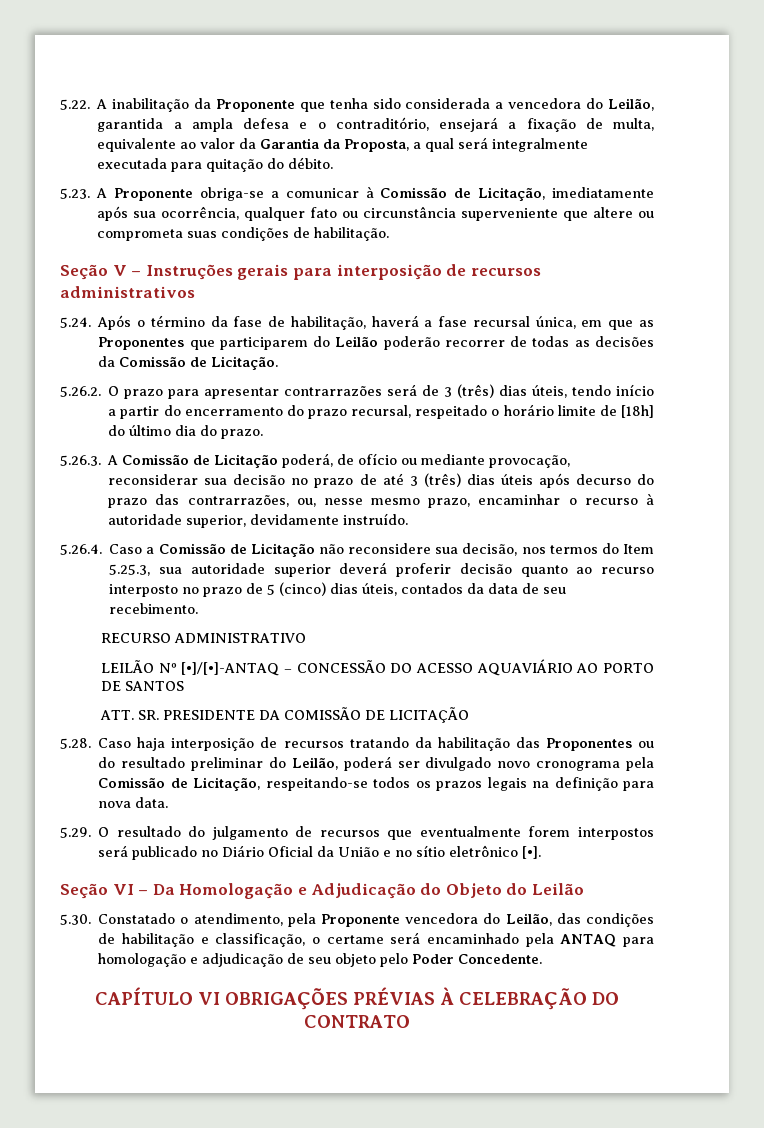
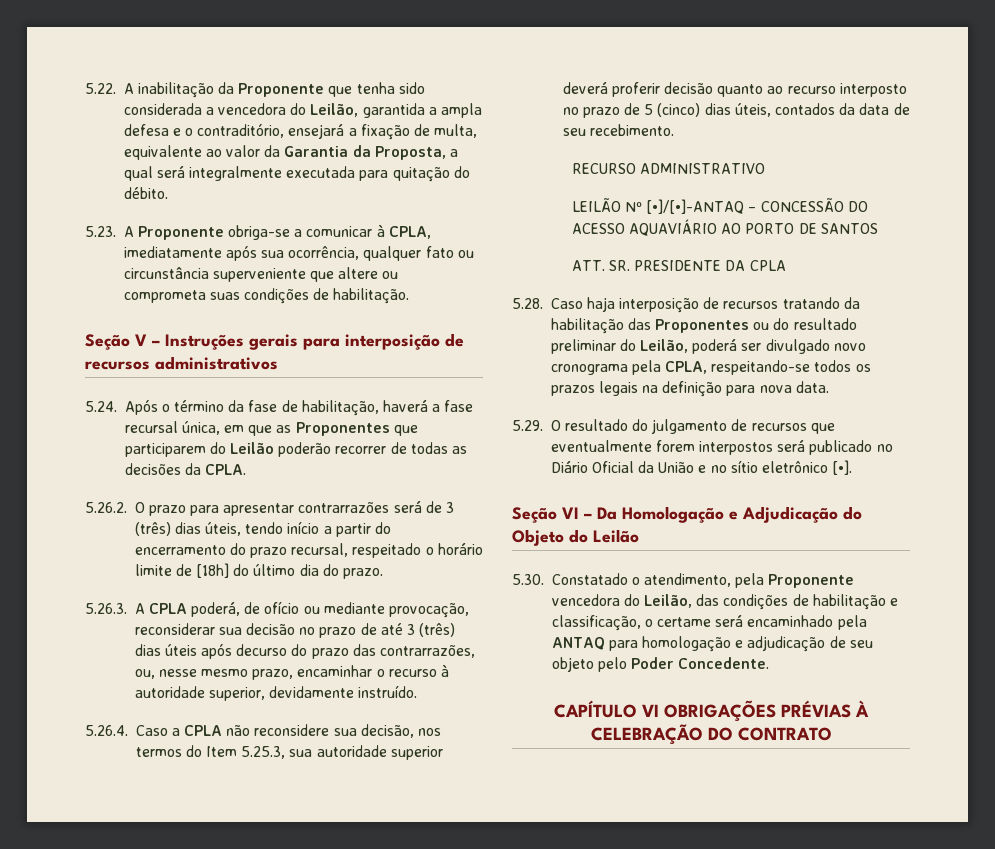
[380,187,546,201] Comissão de Licitação, -> [388,226,431,239] CPLA,
[119,356,279,370] Comissão de Licitação. -> [205,464,247,475] CPLA.
[122,454,279,468] Comissão de Licitação -> [148,603,187,614] CPLA
[158,543,315,557] Comissão de Licitação -> [184,725,223,736] CPLA
[283,707,469,723] COMISSÃO DE LICITAÇÃO -> [749,260,786,271] CPLA
[98,777,261,791] Comissão de Licitação, -> [665,361,708,374] CPLA,

